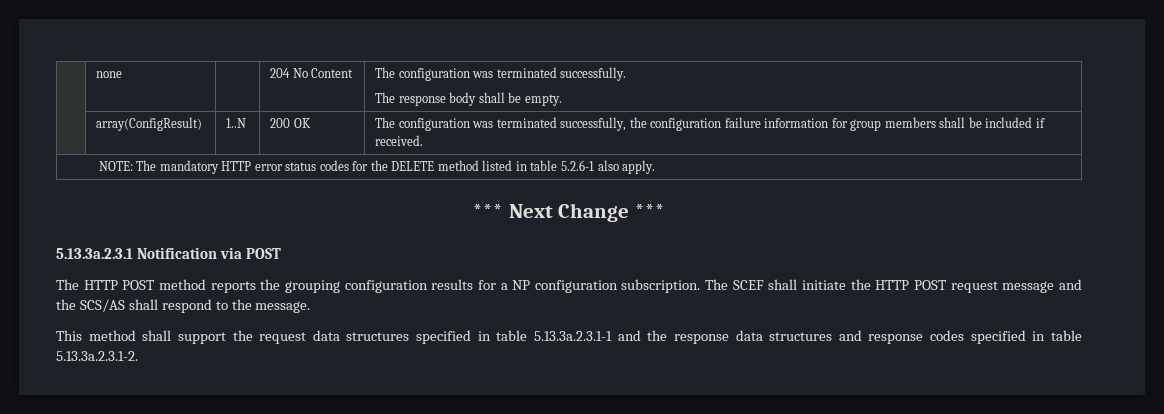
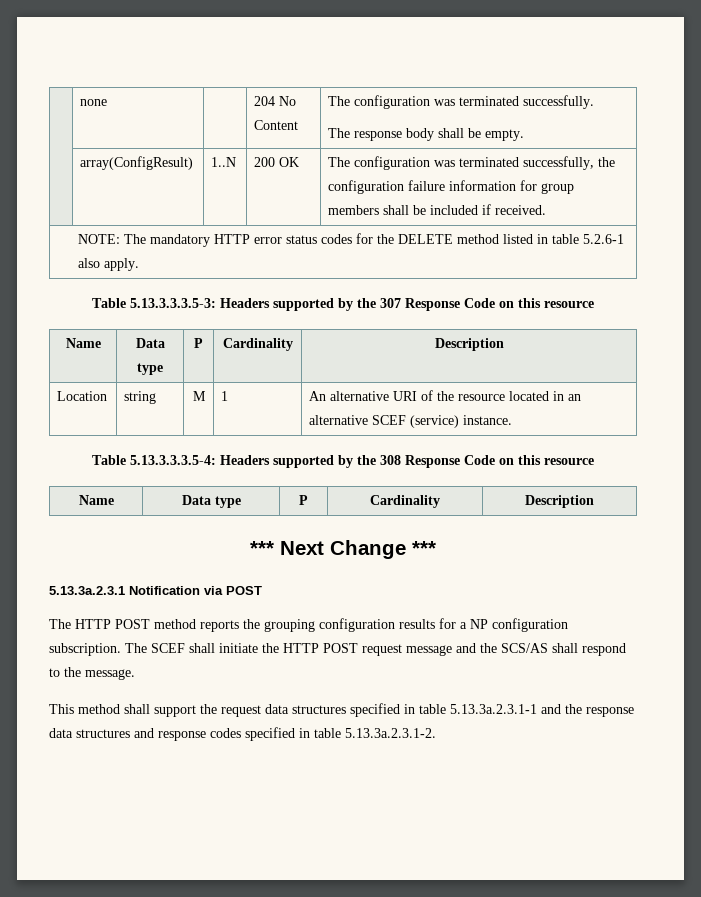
(656, 167) none -> [92,298,594,311] [65,338,101,348] [135,338,165,348] [137,363,163,375] [194,338,203,348] [222,338,293,351] [434,338,504,351] [57,391,108,401] [124,391,157,404] [192,391,206,401] [221,391,229,401] [309,390,582,401] [309,415,513,428] [92,455,594,468] [78,495,114,505] [181,495,241,508] [299,495,308,505] [370,495,440,508] [525,495,594,508] // Table 5.13.3.3.3.5-3: Headers supported by the 307 Response Code on this resource // Name | Data type | P | Cardinality | Description // Location | string | M | 1 | An alternative URI of the resource located in an alternative SCEF (service) instance. // Table 5.13.3.3.3.5-4: Headers supported by the 308 Response Code on this resource // Name | Data type | P | Cardinality | Description

